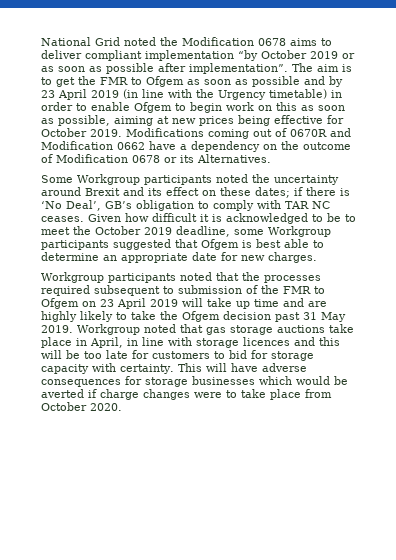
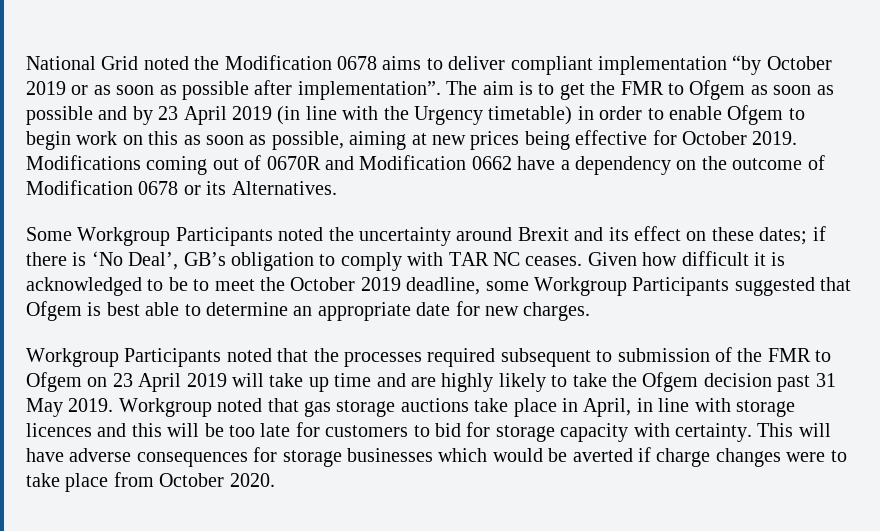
[144,175,212,185] participants -> [175,227,273,246] Participants
[41,240,109,250] participants -> [632,277,730,296] Participants
[108,273,176,283] participants -> [124,348,222,367] Participants

